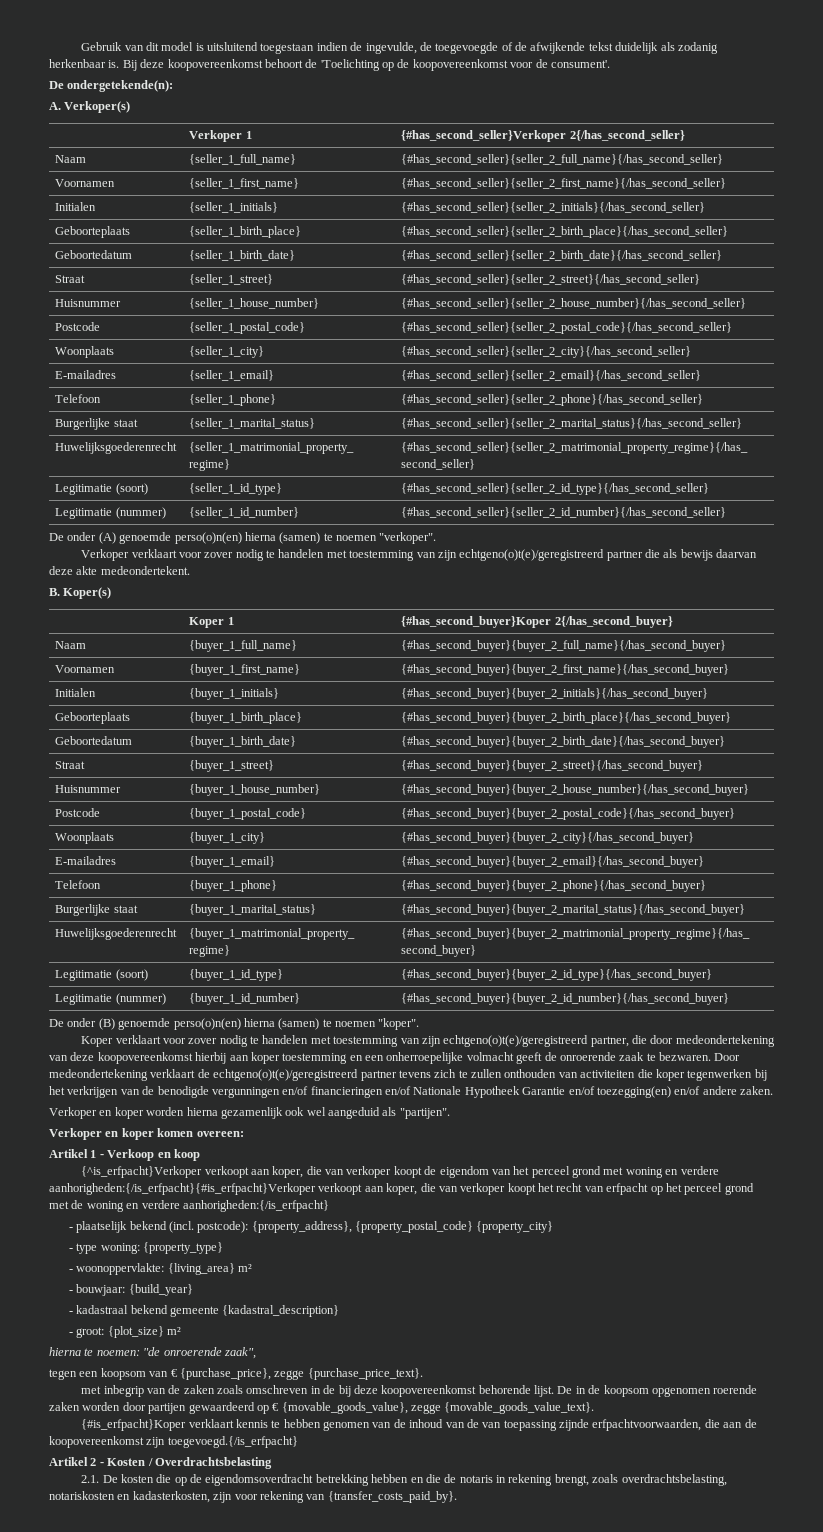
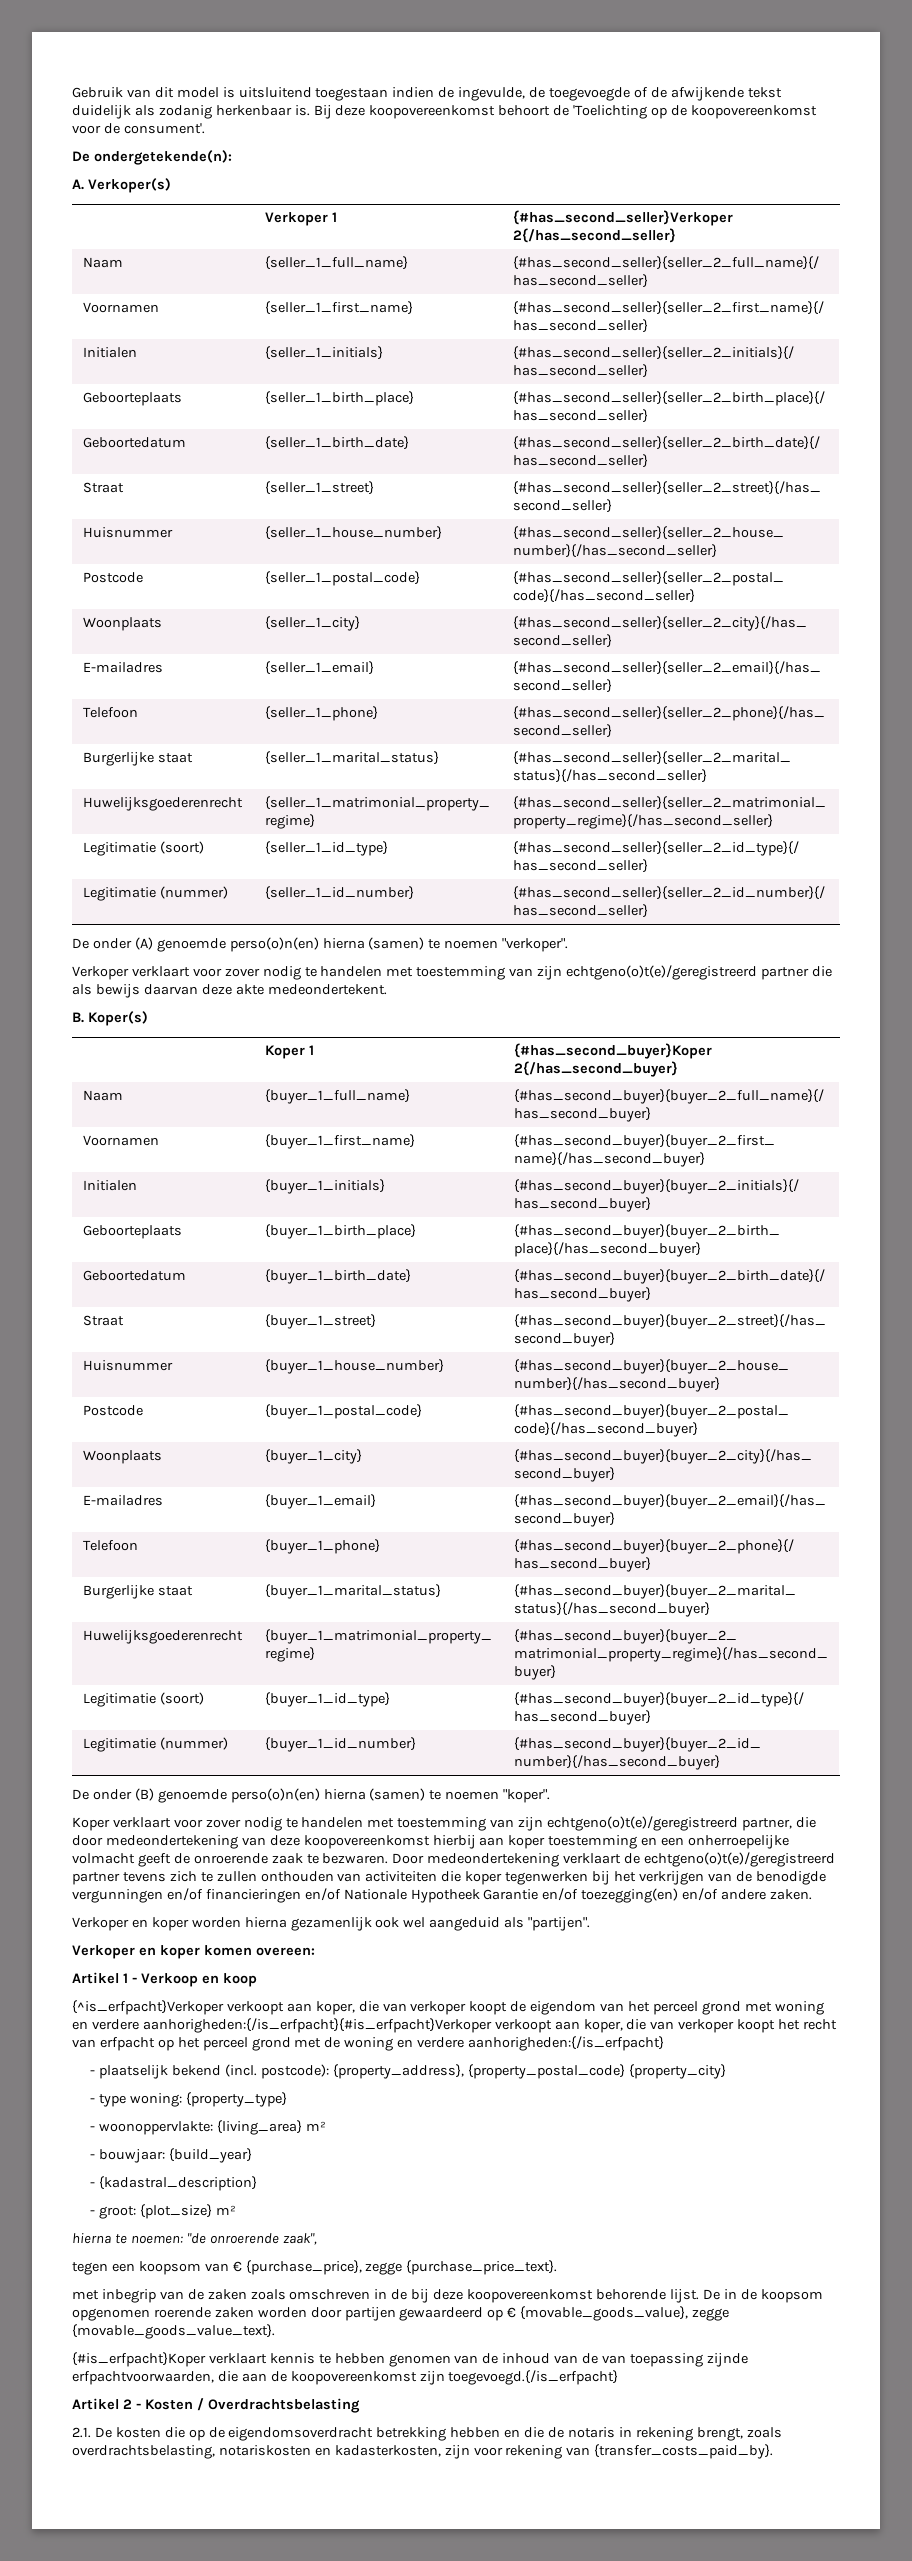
[76,1305,219,1317] kadastraal bekend gemeente -> (96, 2184) none

